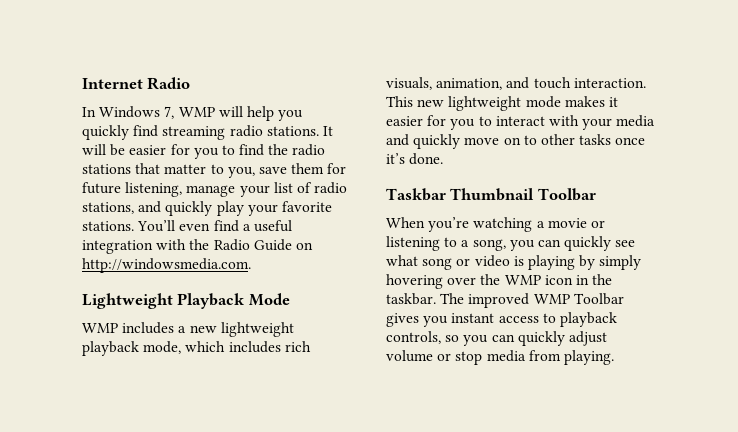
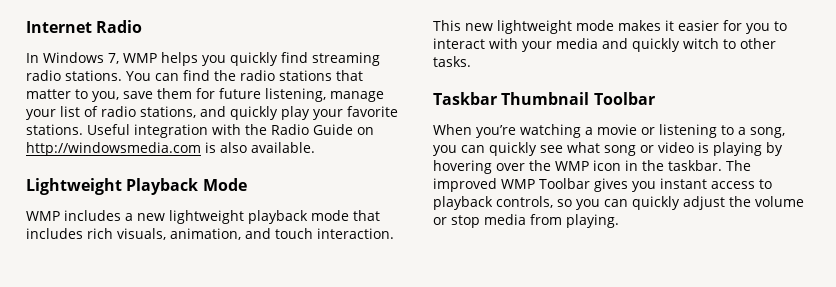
[218,106,274,121] will help -> [161,52,198,66] helps
[322,126,333,136] [82,144,235,159] It will be easier for you to -> [126,71,179,81] You can
[137,220,292,232] You’ll even find a useful -> [87,124,130,135] Useful
[82,258,251,273] http://windowsmedia.com. -> [26,142,315,156] http://windowsmedia.com is also available.
[143,341,226,354] mode, which -> [311,210,380,221] mode that
[464,134,646,145] [386,153,444,165] move on to other tasks once it’s done. -> [683,38,776,49] [433,56,471,67] witch to other tasks.
[599,255,642,270] simply -> (783, 149) none
(607, 338) none -> [729,196,751,207] the

